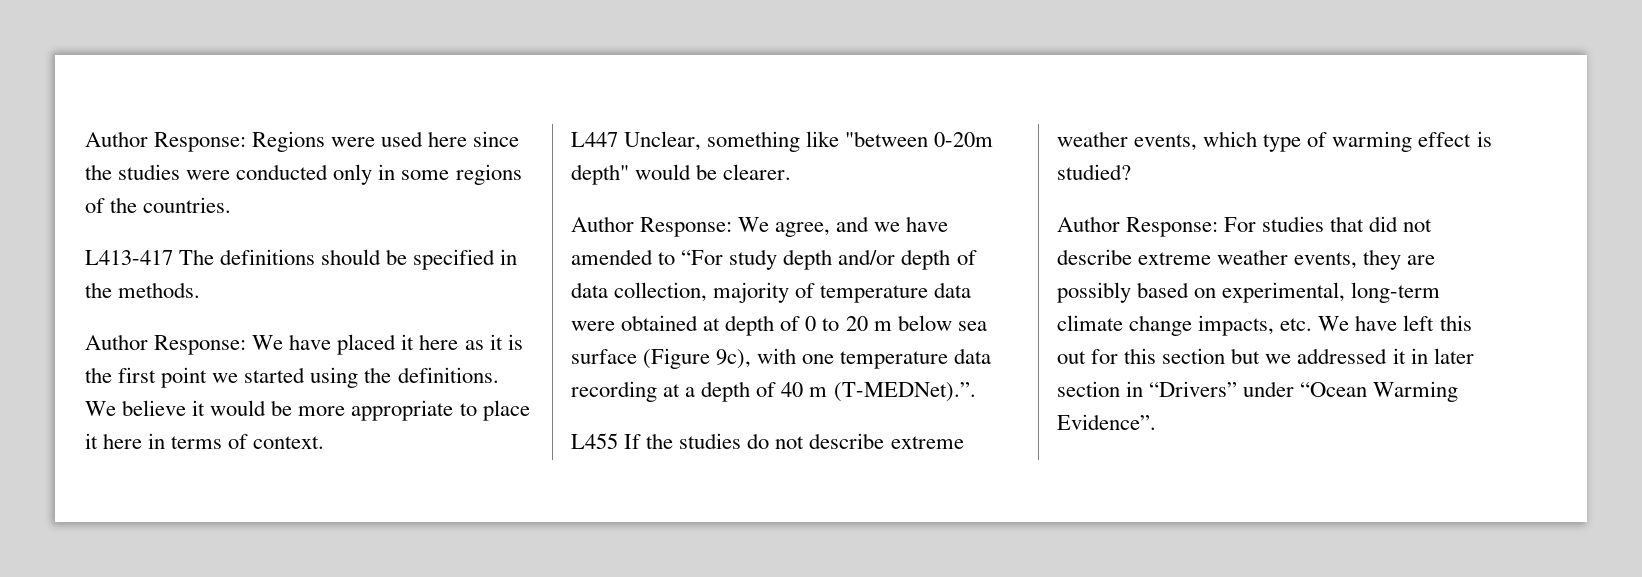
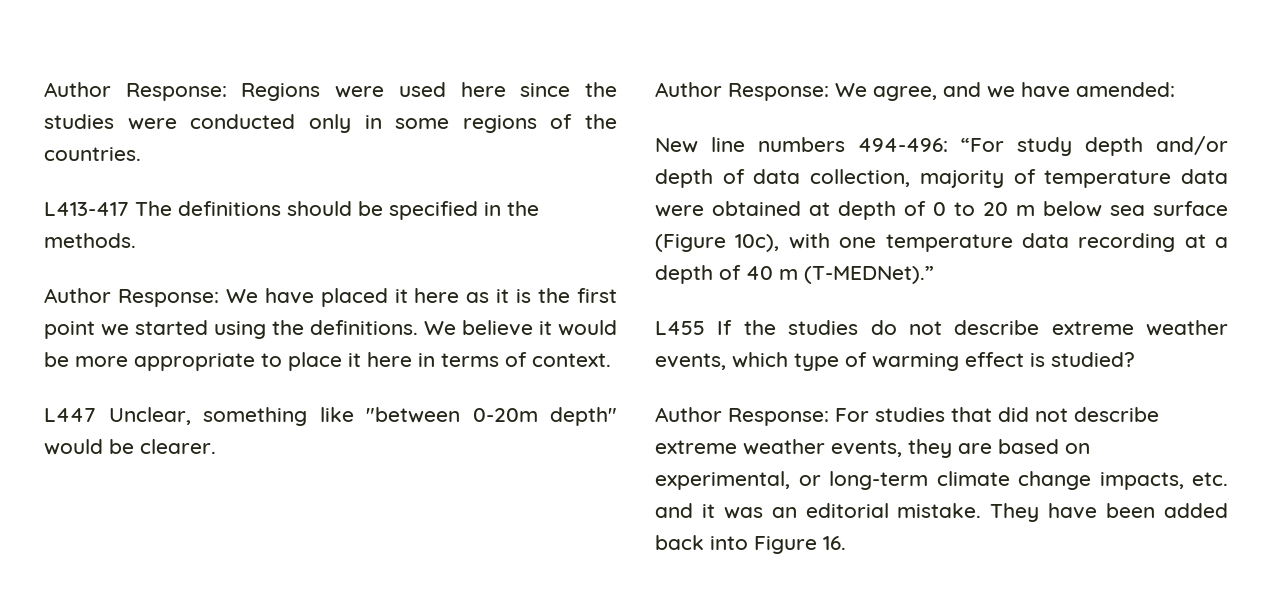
[571,249,676,265] amended to -> [1076,82,1175,97] [655,137,948,153] amended: // New line numbers 494-496:
[716,349,752,369] 9c), -> [735,234,780,252] 10c),
[833,382,976,402] (T-MEDNet).”. -> [804,266,934,284] (T-MEDNet).”
[1057,282,1131,303] possibly -> (992, 448) none
(1346, 292) none -> [798,475,821,486] or
[1318,315,1472,331] [1057,348,1474,364] [1057,381,1459,402] [1057,414,1156,430] We have left this out for this section but we addressed it in later section in “Drivers” under “Ocean Warming Evidence”. -> [655,503,1228,522] [655,535,846,554] and it was an editorial mistake. They have been added back into Figure 16.

